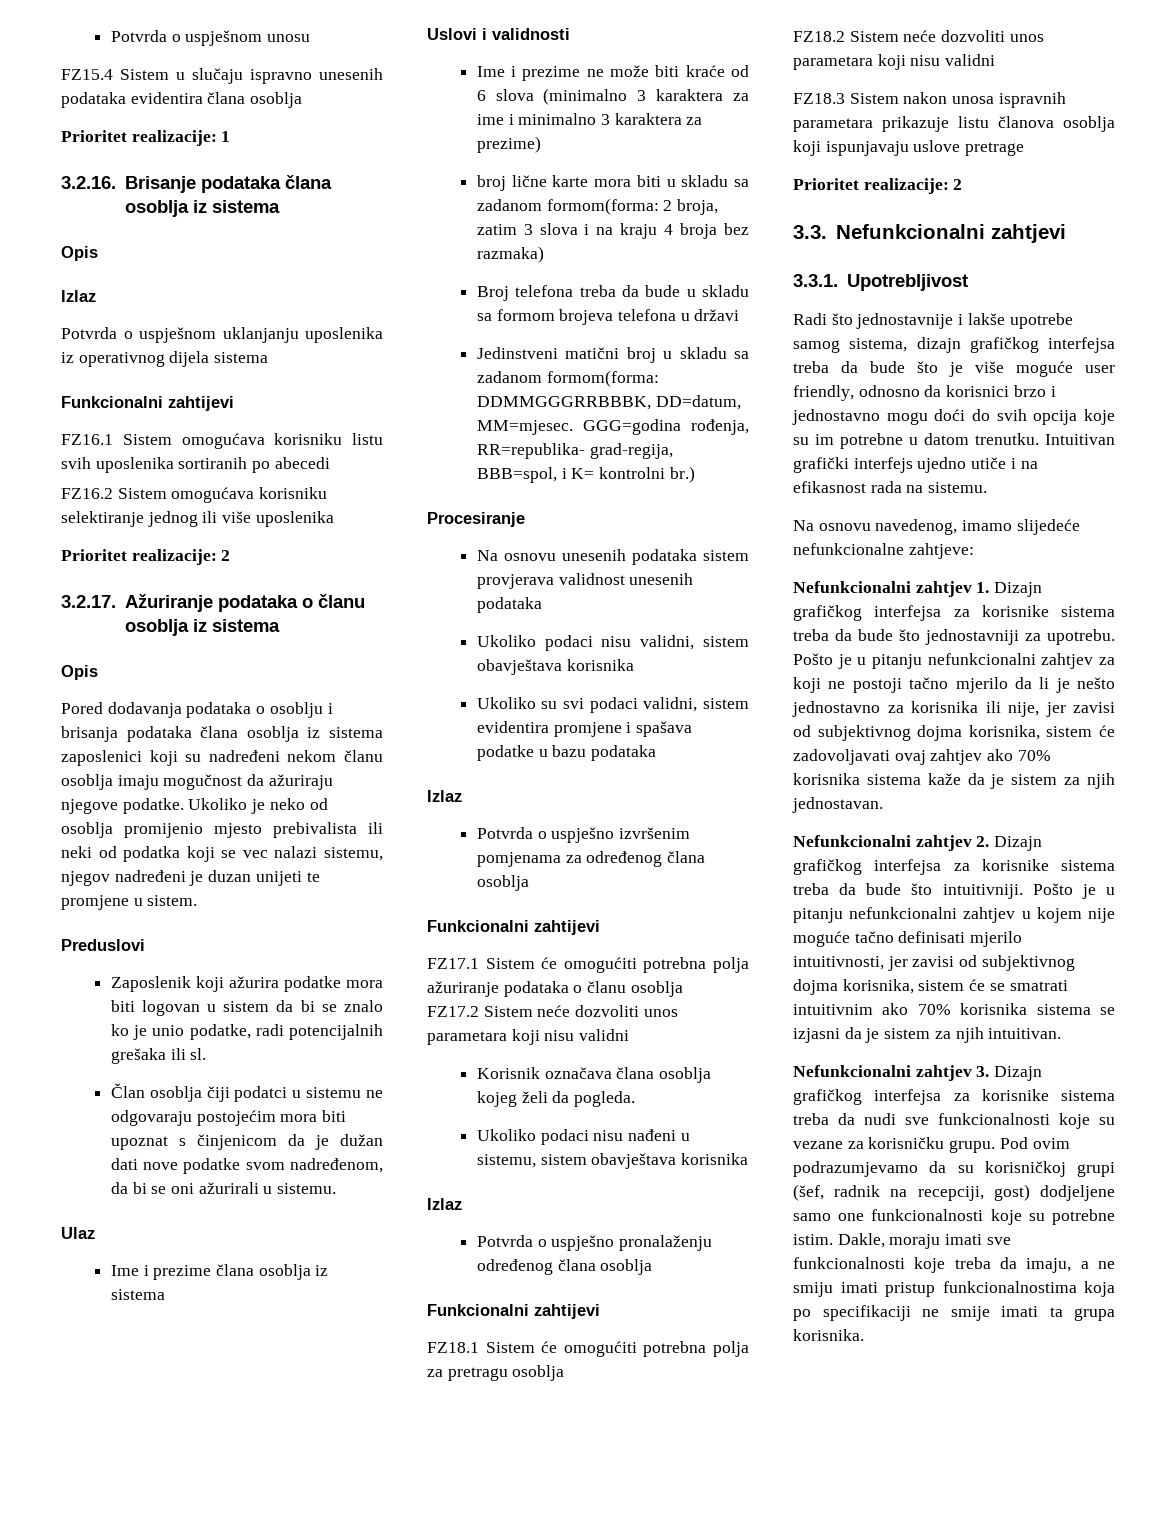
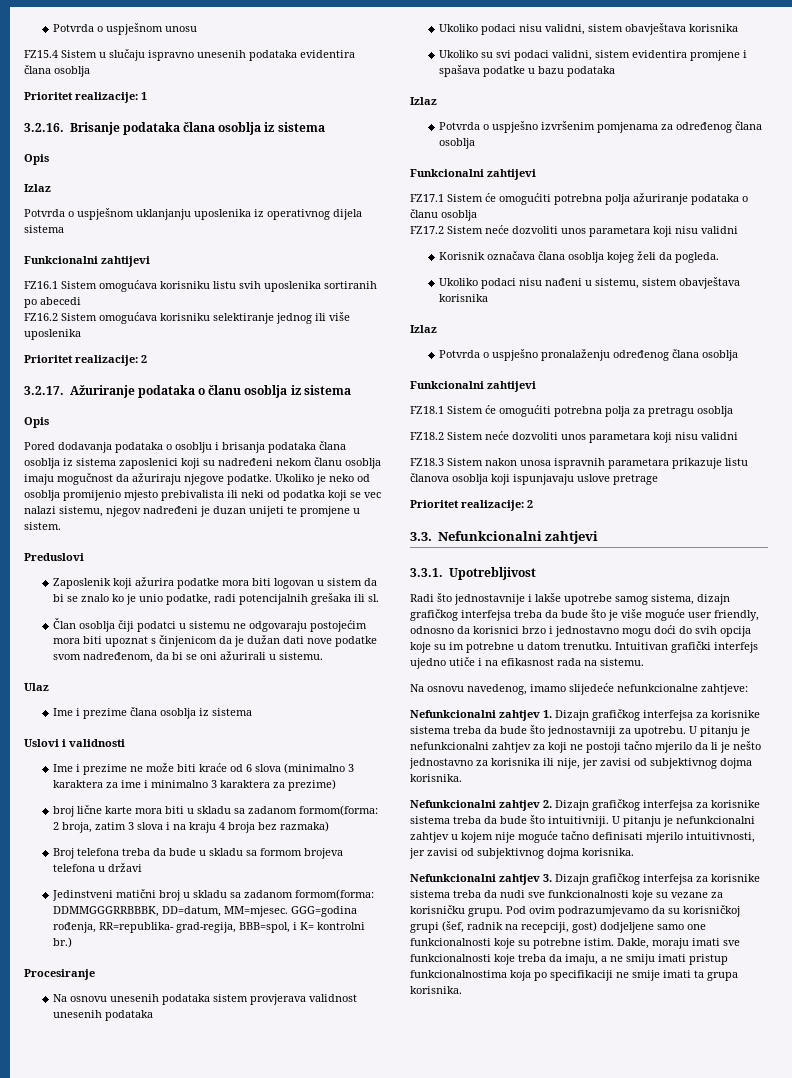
[793,653,922,669] Pošto je u pitanju -> [689,726,750,737] U pitanju je
[968,725,1115,740] [793,749,1051,765] [793,773,1115,789] [792,797,883,813] korisnika, sistem će zadovoljavati ovaj zahtjev ako 70% korisnika sistema kaže da je sistem za njih jednostavan. -> [410,774,462,782] korisnika.
[1032,883,1115,899] [793,908,843,923] Pošto je u pitanju -> [612,816,673,827] U pitanju je
[842,979,1068,994] [793,1003,1115,1015] [793,1027,1062,1043] korisnika, sistem će se smatrati intuitivnim ako 70% korisnika sistema se izjasni da je sistem za njih intuitivan. -> [582,848,634,856] korisnika.

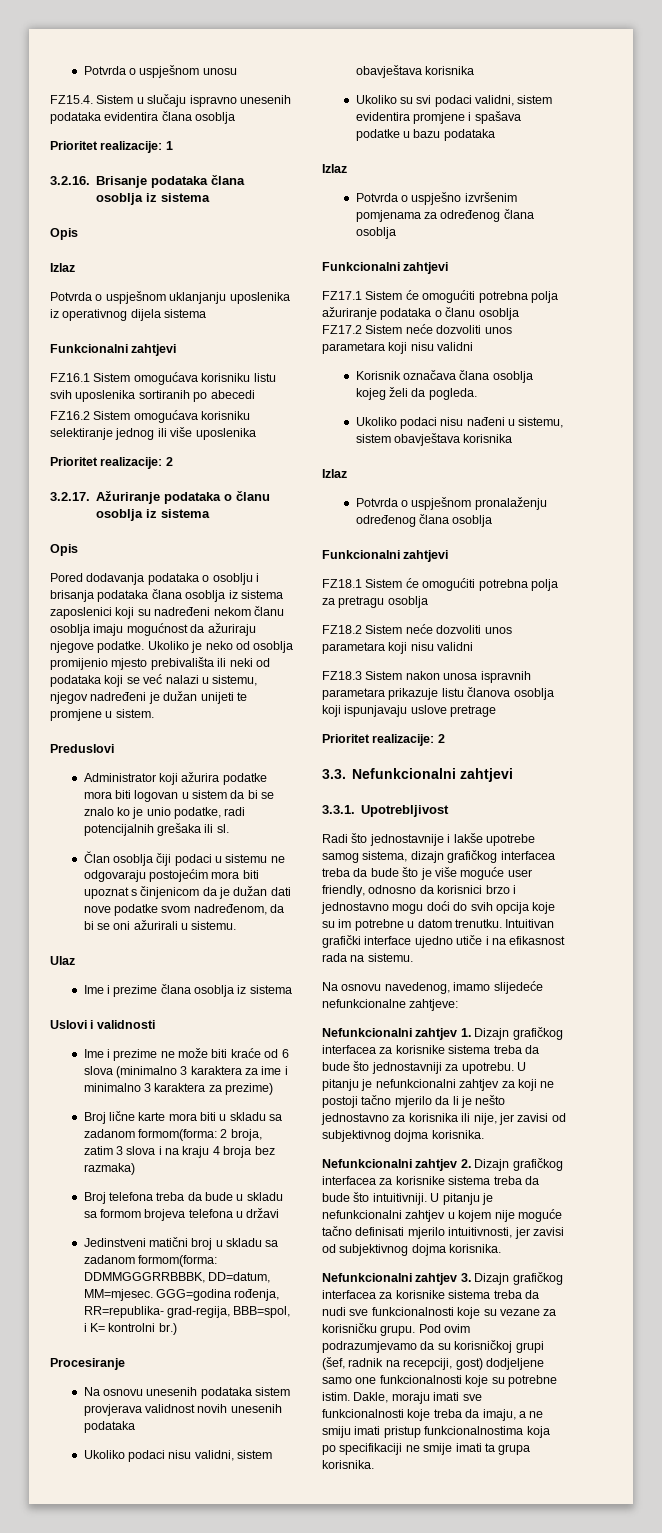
[24,50,58,58] FZ15.4 -> [50,95,93,104] FZ15.4.
[101,256,150,267] zahtijevi -> [131,344,177,356] zahtjevi
[57,473,113,485] mogučnost -> [126,623,188,636] mogućnost
[161,490,224,501] prebivalista -> [150,657,214,670] prebivališta
[283,490,325,501] podatka -> [50,675,101,687] podataka
[364,492,381,498] [24,506,56,514] vec nalazi -> [143,674,209,684] već nalazi u
[213,506,246,514] duzan -> [163,691,198,701] dužan
[52,578,111,589] Zaposlenik -> [83,773,156,782] Administrator
[136,621,176,632] podatci -> [174,854,212,866] podaci
[52,806,74,817] broj -> [83,1112,106,1124] Broj
(357, 998) none -> [197,1404,228,1413] novih
[487,169,536,180] zahtijevi -> [403,262,449,274] zahtjevi
[491,349,538,361] uspješno -> [411,497,472,510] uspješnom
[487,381,536,392] zahtijevi -> [403,550,449,562] zahtjevi
[461,610,511,621] interfejsa -> [500,851,555,860] interfacea
[714,642,758,653] interfejs -> [364,936,412,945] interface
[643,710,693,721] interfejsa -> [322,1045,376,1054] interfacea
[643,800,693,811] interfejsa -> [322,1176,376,1185] interfacea
[643,874,693,885] interfejsa -> [322,1290,376,1299] interfacea

